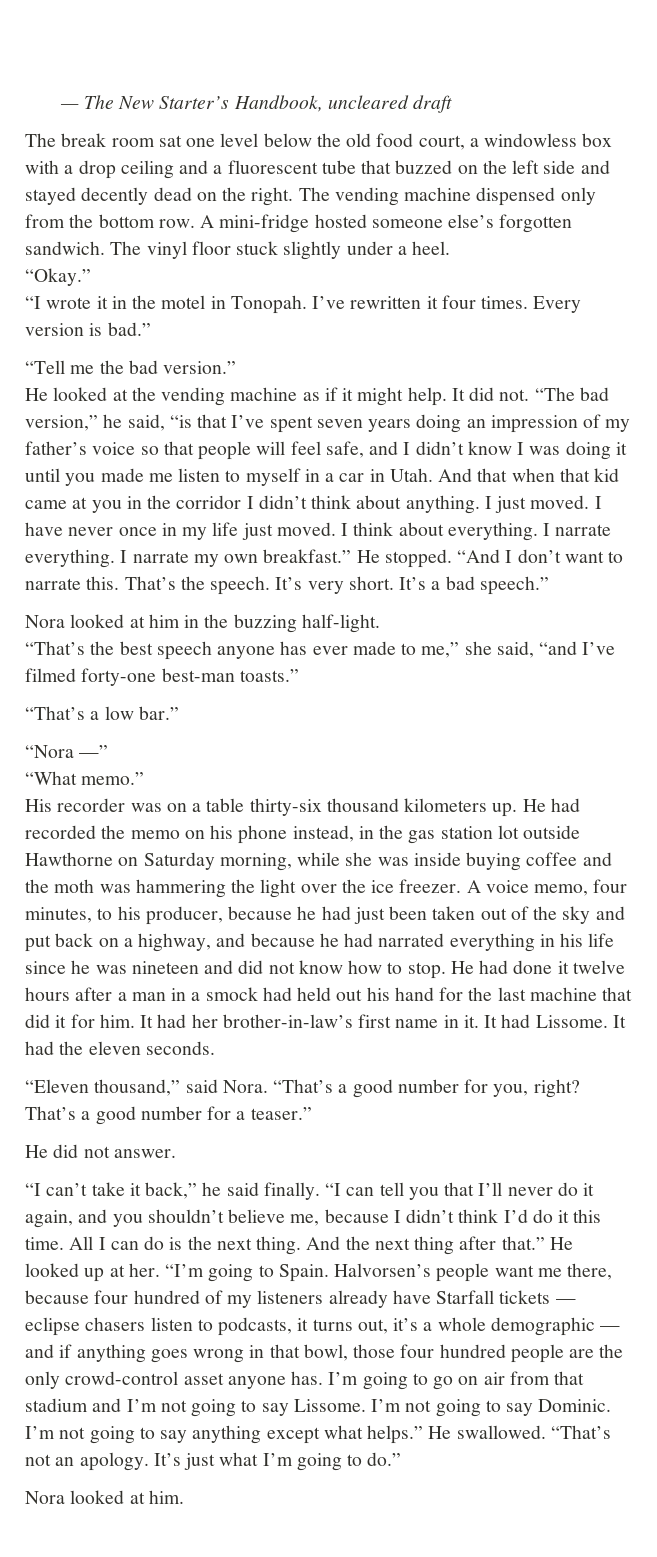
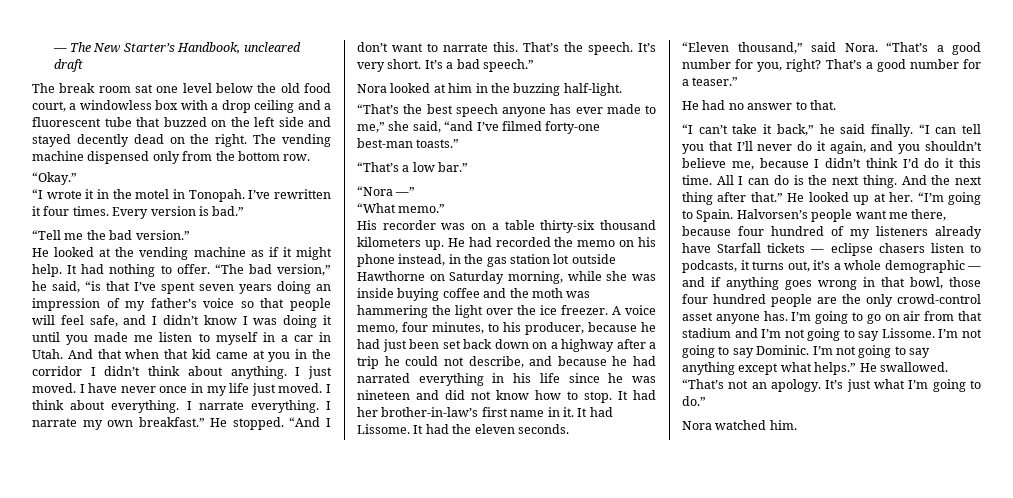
[200,214,573,233] [25,241,451,260] A mini-fridge hosted someone else’s forgotten sandwich. The vinyl floor stuck slightly under a heel. -> (311, 157) none
[469,387,530,401] did not. -> [81,264,210,277] had nothing to offer.
[432,906,625,924] [25,933,212,952] taken out of the sky and put back on a highway, -> [442,339,656,352] [357,356,524,369] set back down on a highway after a trip he could not describe,
[450,960,625,974] [25,987,633,1001] [25,1014,135,1028] He had done it twelve hours after a man in a smock had held out his hand for the last machine that did it for him. -> (612, 397) none
[53,1144,176,1158] did not answer. -> [702,100,836,110] had no answer to that.
[70,1490,145,1504] looked at -> [715,420,767,430] watched

